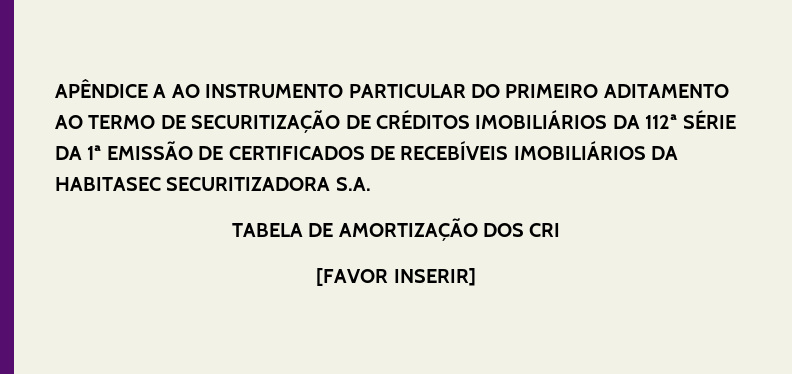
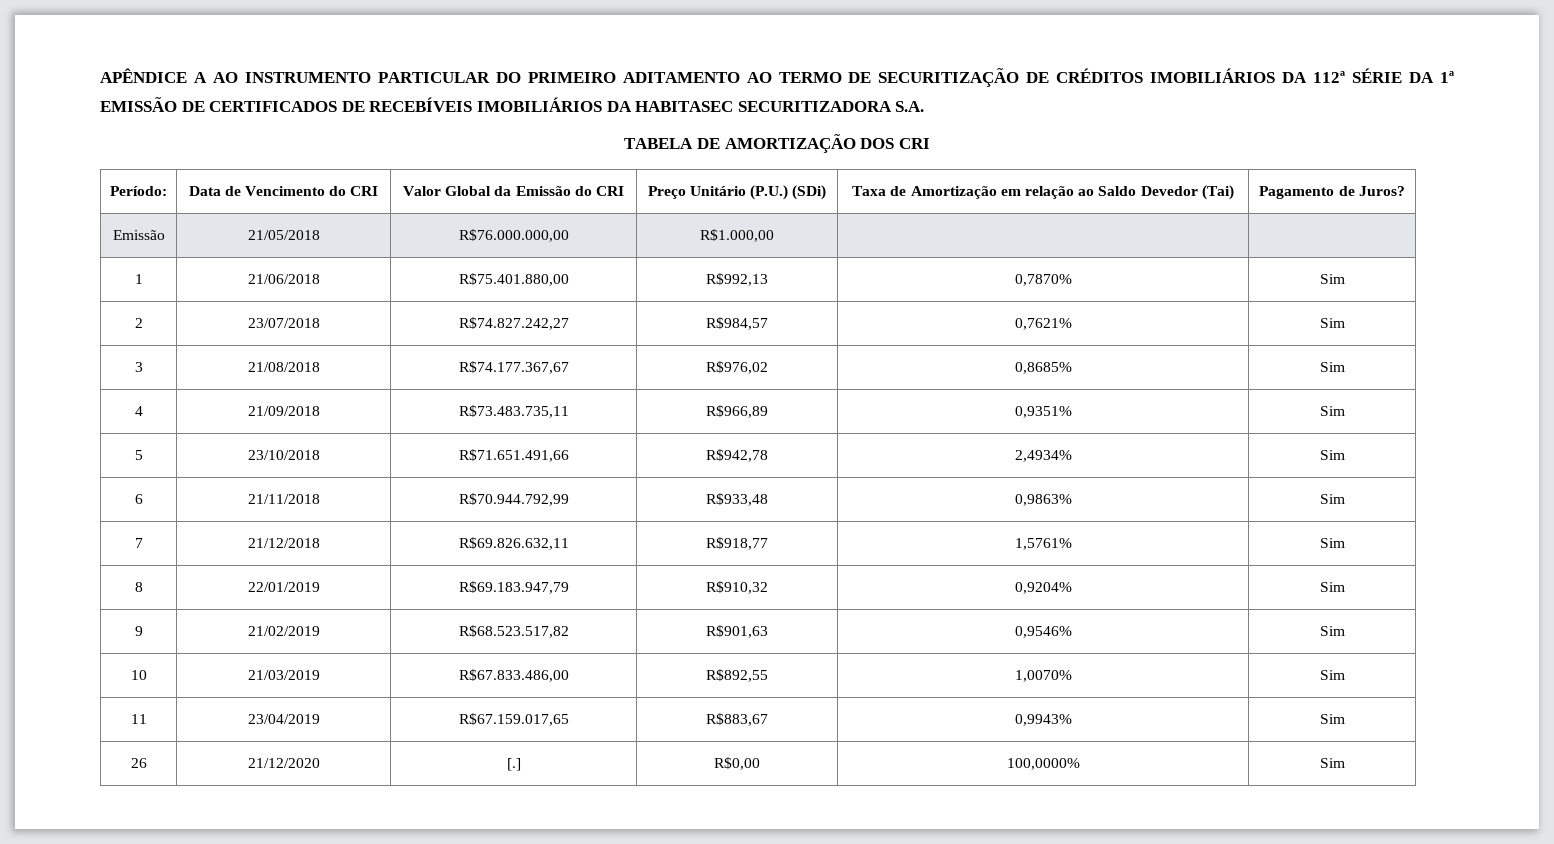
[316,268,476,286] // [FAVOR INSERIR] -> [110,186,167,196] [188,186,379,196] [403,186,624,196] [647,185,827,200] [852,185,1234,200] [1259,186,1405,199] [112,230,165,240] [247,230,320,240] [458,229,569,242] [700,229,775,242] [134,274,143,284] [247,274,320,284] [458,273,569,286] [706,273,769,286] [1014,274,1072,286] [1319,274,1345,284] [134,318,143,328] [247,318,320,328] [458,317,569,330] [706,317,769,330] [1014,318,1072,330] [1319,318,1345,328] [134,362,143,372] [247,362,320,372] [458,361,569,374] [706,361,769,374] [1014,362,1072,374] [1319,362,1345,372] [134,406,143,416] [247,406,320,416] [458,405,569,418] [706,405,769,418] [1014,406,1072,418] [1319,406,1345,416] [134,450,143,460] [247,450,320,460] [458,449,569,462] [706,449,769,462] [1014,450,1072,462] [1319,450,1345,460] [134,494,143,504] [247,494,320,504] [458,493,569,506] [706,493,769,506] [1014,494,1072,506] [1319,494,1345,504] [134,538,143,548] [247,538,320,548] [458,537,569,550] [706,537,769,550] [1014,538,1072,550] [1319,538,1345,548] [134,582,143,592] [247,582,320,592] [458,581,569,594] [706,581,769,594] [1014,582,1072,594] [1319,582,1345,592] [134,626,143,636] [247,626,320,636] [458,625,569,638] [706,625,769,638] [1014,626,1072,638] [1319,626,1345,636] [130,670,147,680] [247,670,320,680] [458,669,569,682] [706,669,769,682] [1014,670,1072,682] [1319,670,1345,680] [130,714,147,724] [247,714,320,724] [458,713,569,726] [706,713,769,726] [1014,714,1072,726] [1319,714,1345,724] [130,758,147,768] [247,758,320,768] [506,758,521,771] [714,757,761,770] [1006,758,1080,770] [1319,758,1345,768] // Período: | Data de Vencimento do CRI | Valor Global da Emissão do CRI | Preço Unitário (P.U.) (SDi) | Taxa de Amortização em relação ao Saldo Devedor (Tai) | Pagamento de Juros? // Emissão | 21/05/2018 | R$76.000.000,00 | R$1.000,00 | | // 1 | 21/06/2018 | R$75.401.880,00 | R$992,13 | 0,7870% | Sim // 2 | 23/07/2018 | R$74.827.242,27 | R$984,57 | 0,7621% | Sim // 3 | 21/08/2018 | R$74.177.367,67 | R$976,02 | 0,8685% | Sim // 4 | 21/09/2018 | R$73.483.735,11 | R$966,89 | 0,9351% | Sim // 5 | 23/10/2018 | R$71.651.491,66 | R$942,78 | 2,4934% | Sim // 6 | 21/11/2018 | R$70.944.792,99 | R$933,48 | 0,9863% | Sim // 7 | 21/12/2018 | R$69.826.632,11 | R$918,77 | 1,5761% | Sim // 8 | 22/01/2019 | R$69.183.947,79 | R$910,32 | 0,9204% | Sim // 9 | 21/02/2019 | R$68.523.517,82 | R$901,63 | 0,9546% | Sim // 10 | 21/03/2019 | R$67.833.486,00 | R$892,55 | 1,0070% | Sim // 11 | 23/04/2019 | R$67.159.017,65 | R$883,67 | 0,9943% | Sim // 26 | 21/12/2020 | [.] | R$0,00 | 100,0000% | Sim

